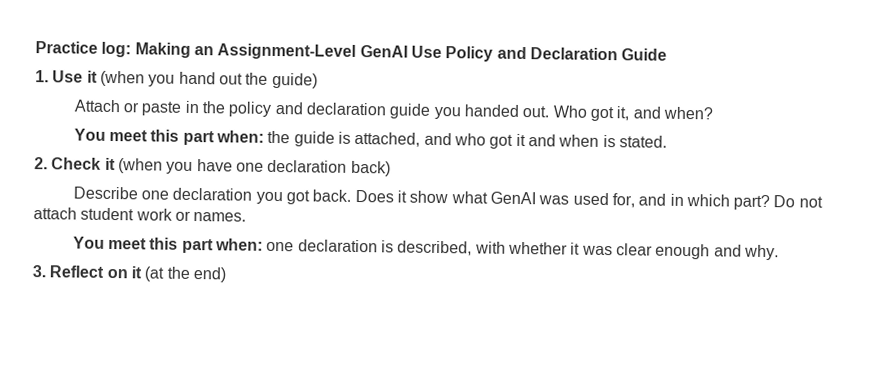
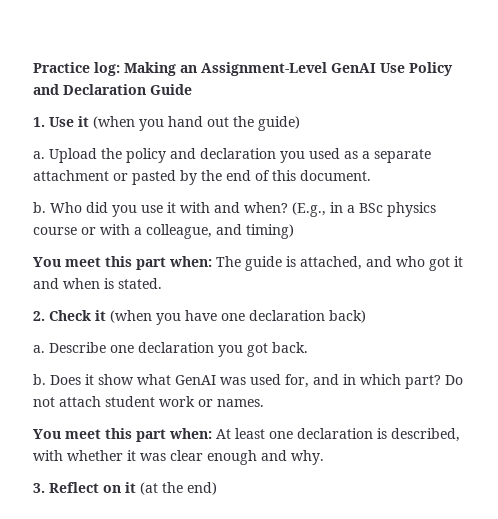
[73,99,713,122] [73,128,291,146] Attach or paste in the policy and declaration guide you handed out. Who got it, and when? // You meet this part when: the -> [33,148,431,163] [33,170,371,185] [33,202,436,217] [33,224,294,239] [33,256,241,270] a. Upload the policy and declaration you used as a separate attachment or pasted by the end of this document. // b. Who did you use it with and when? (E.g., in a BSc physics course or with a colleague, and timing) // You meet this part when: The
(391, 168) none -> [33,345,45,353] a.
(352, 195) none -> [33,374,46,385] // b.
(263, 244) none -> [216,428,265,439] At least

